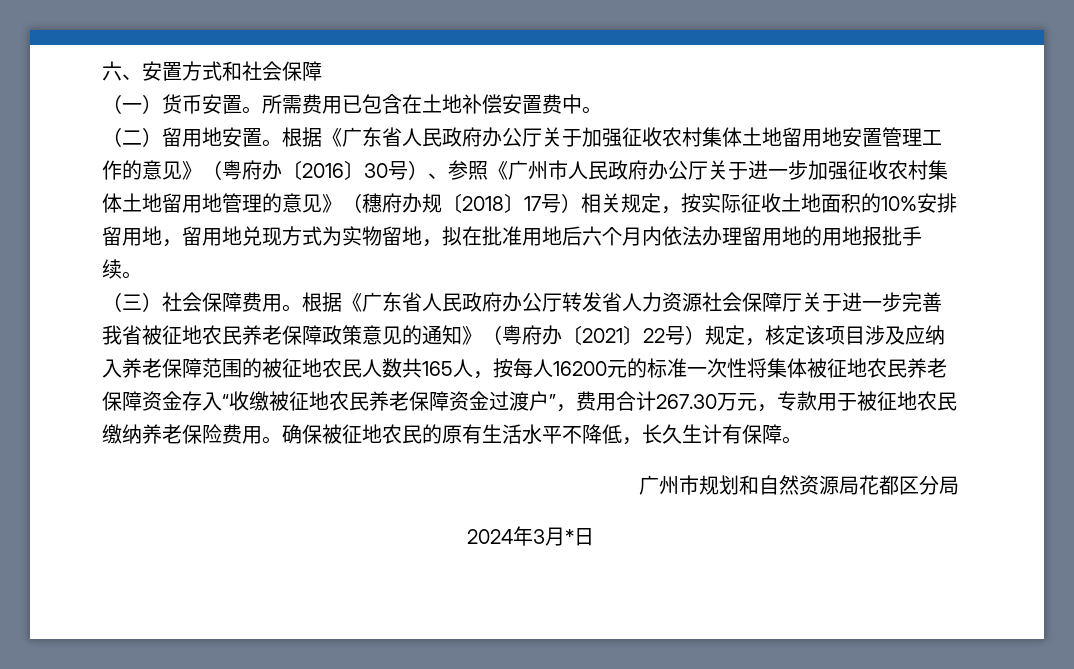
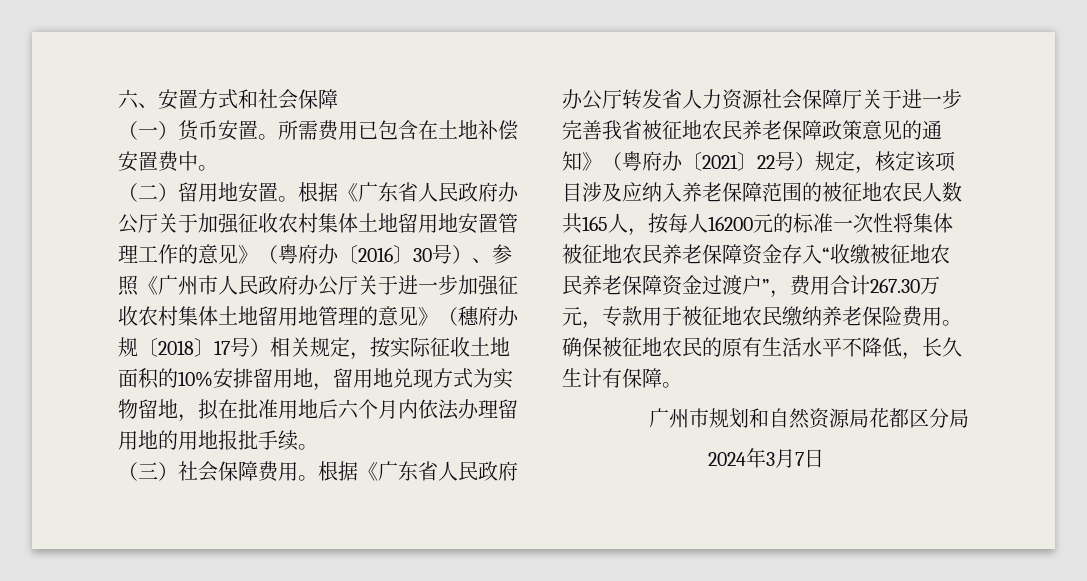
[565,529,574,544] * -> [794,452,804,466] 7

